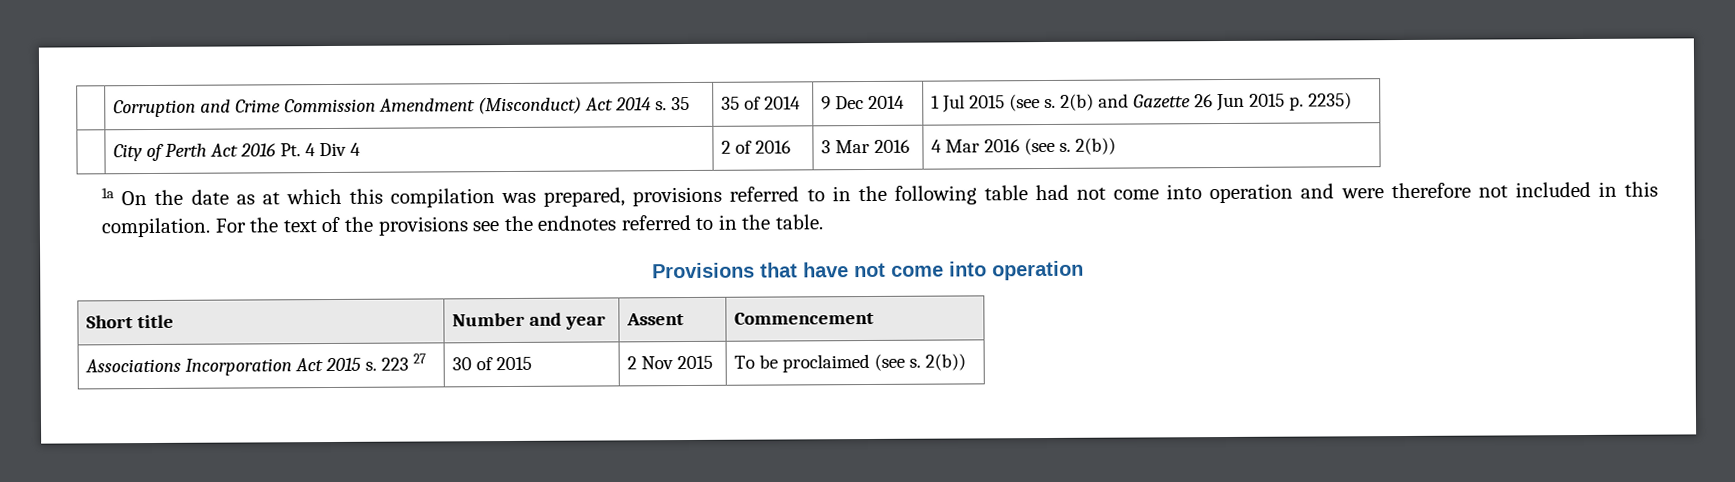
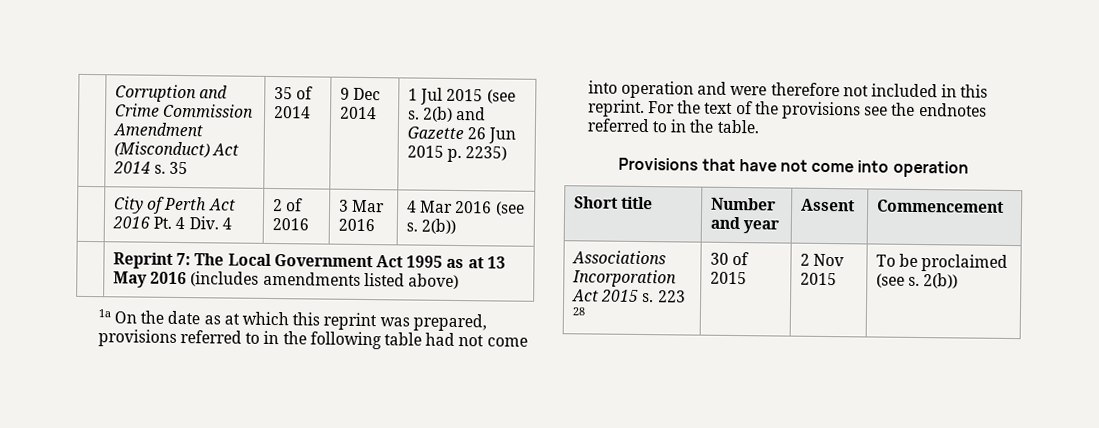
[318,142,347,157] Div -> [188,216,219,230] Div.
(1116, 146) none -> [113,252,506,269] [113,271,459,290] // | Reprint 7: The Local Government Act 1995 as at 13 May 2016 (includes amendments listed above)
[390,188,496,208] compilation -> [323,312,378,331] reprint
[101,217,211,238] compilation. -> [587,99,645,118] reprint.
[412,353,426,364] 27 -> [572,307,586,316] 28

